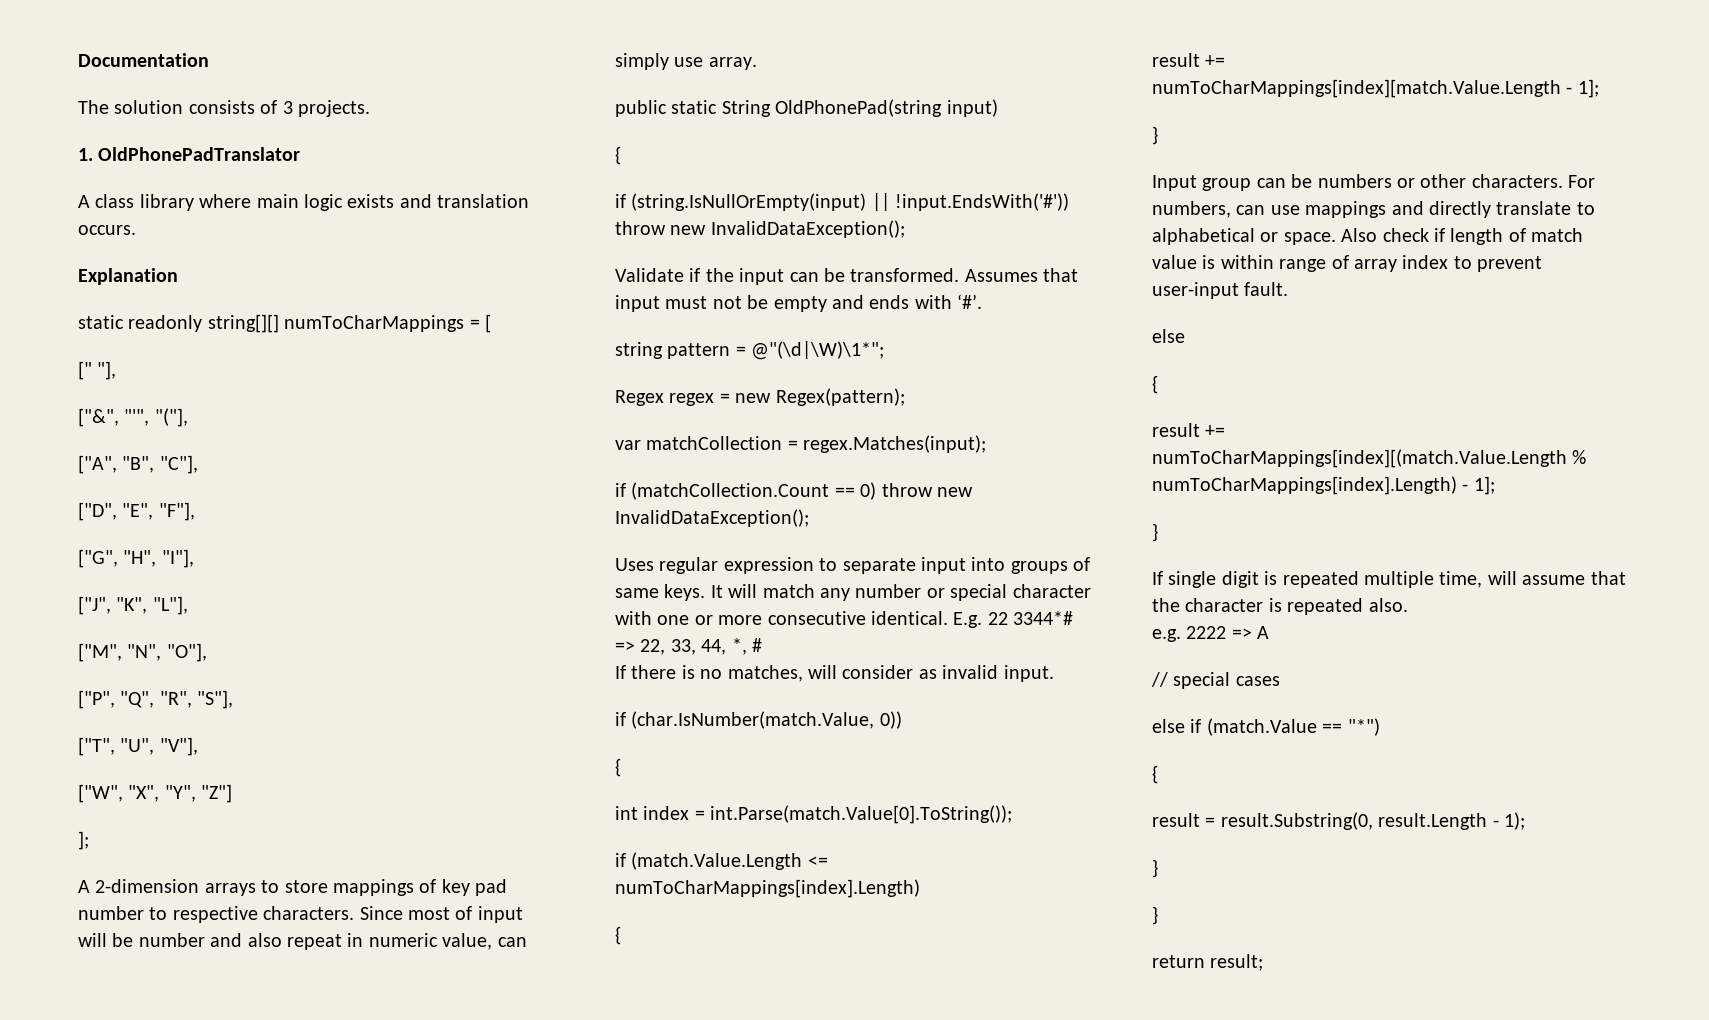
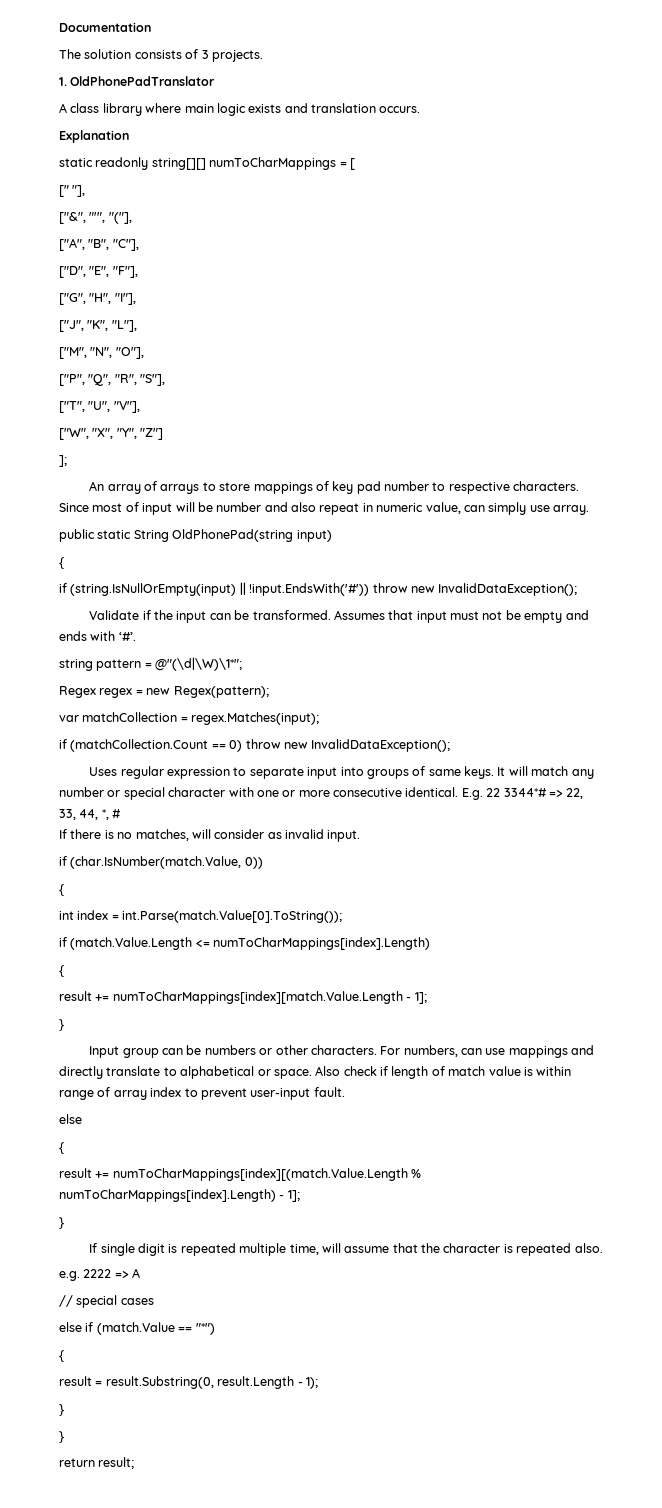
[78,879,200,893] A 2-dimension -> [89,481,158,494] An array of

